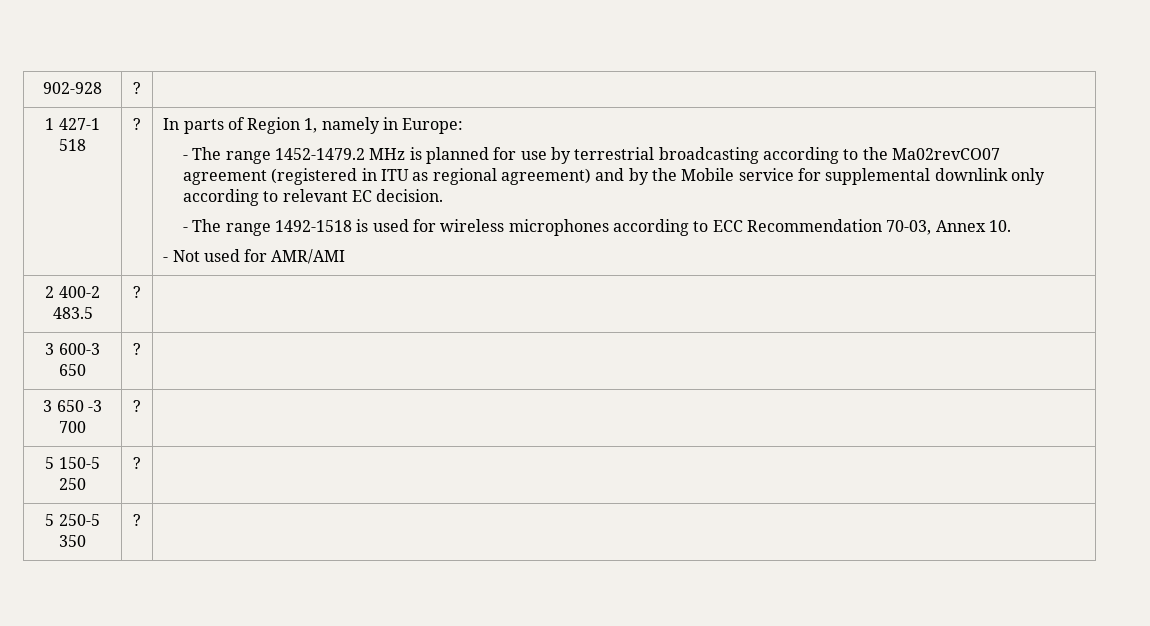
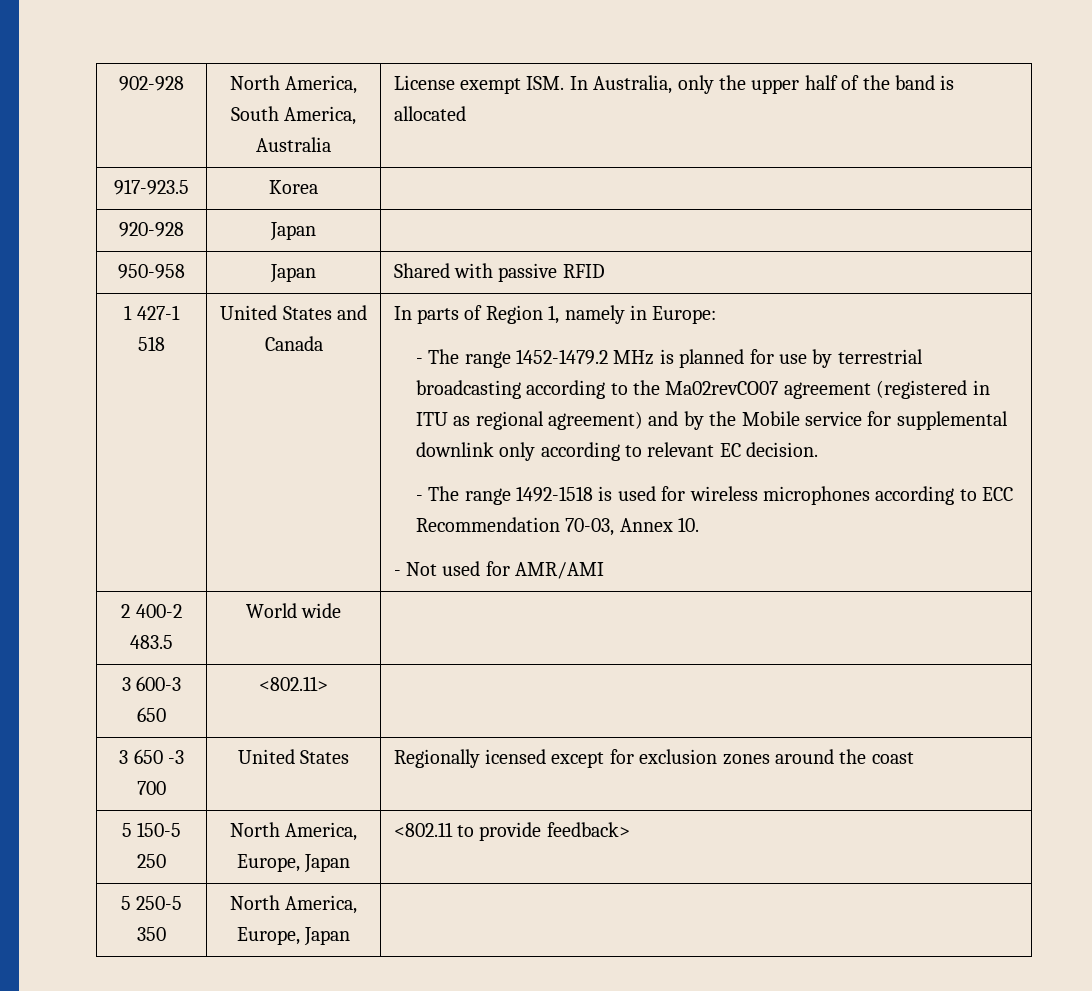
[133,82,141,94] ? | -> [229,75,358,94] [230,106,357,125] [256,137,331,152] [393,75,955,94] [393,106,466,121] [114,179,189,195] [269,180,318,194] [119,222,184,237] [270,222,316,241] [118,264,185,279] [270,264,316,283] [393,263,605,282] North America, South America, Australia | License exempt ISM. In Australia, only the upper half of the band is allocated // 917-923.5 | Korea | // 920-928 | Japan | // 950-958 | Japan | Shared with passive RFID
[133,118,141,130] ? -> [220,305,367,320] [264,336,323,351] United States and Canada
[133,286,141,298] ? -> [245,603,342,618] World wide
[133,343,141,355] ? -> [259,676,328,691] <802.11>
[133,400,141,412] [45,457,100,469] [59,478,86,490] [133,457,141,469] ? | // 5 150-5 250 | ? | -> [237,749,350,764] [393,749,914,768] [121,822,182,837] [137,854,166,868] [229,822,358,841] [236,854,351,873] [393,822,630,841] United States | Regionally icensed except for exclusion zones around the coast // 5 150-5 250 | North America, Europe, Japan | <802.11 to provide feedback>
[133,514,141,526] ? -> [229,895,358,914] [236,927,351,946] North America, Europe, Japan

